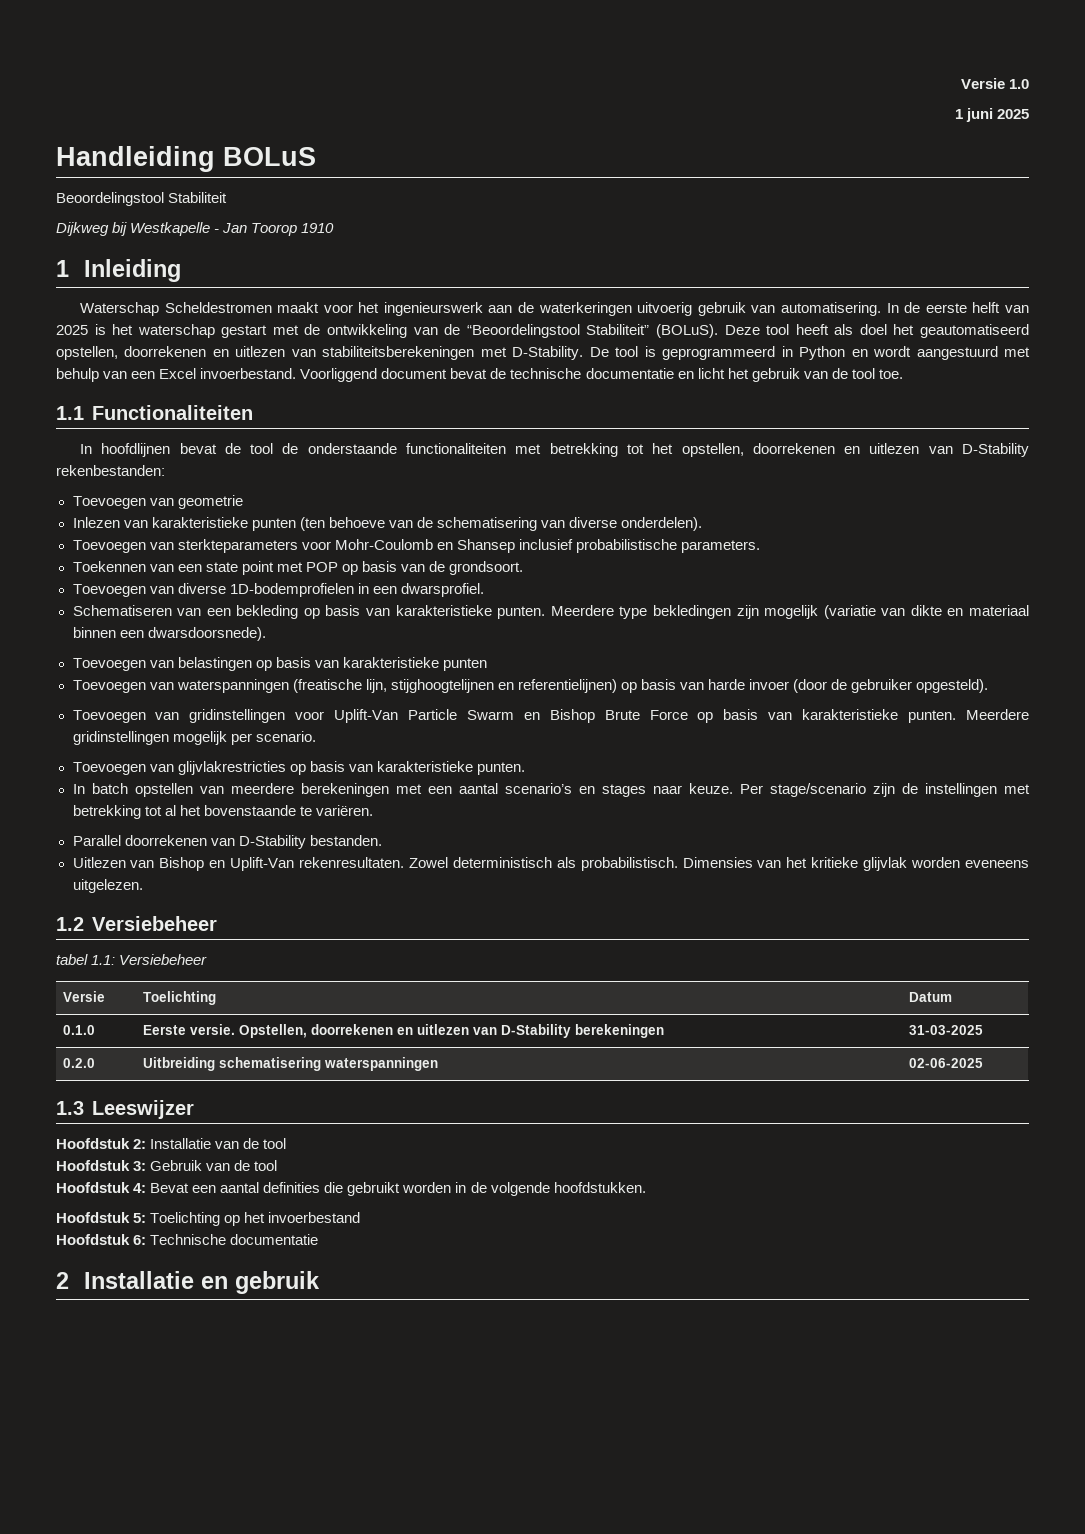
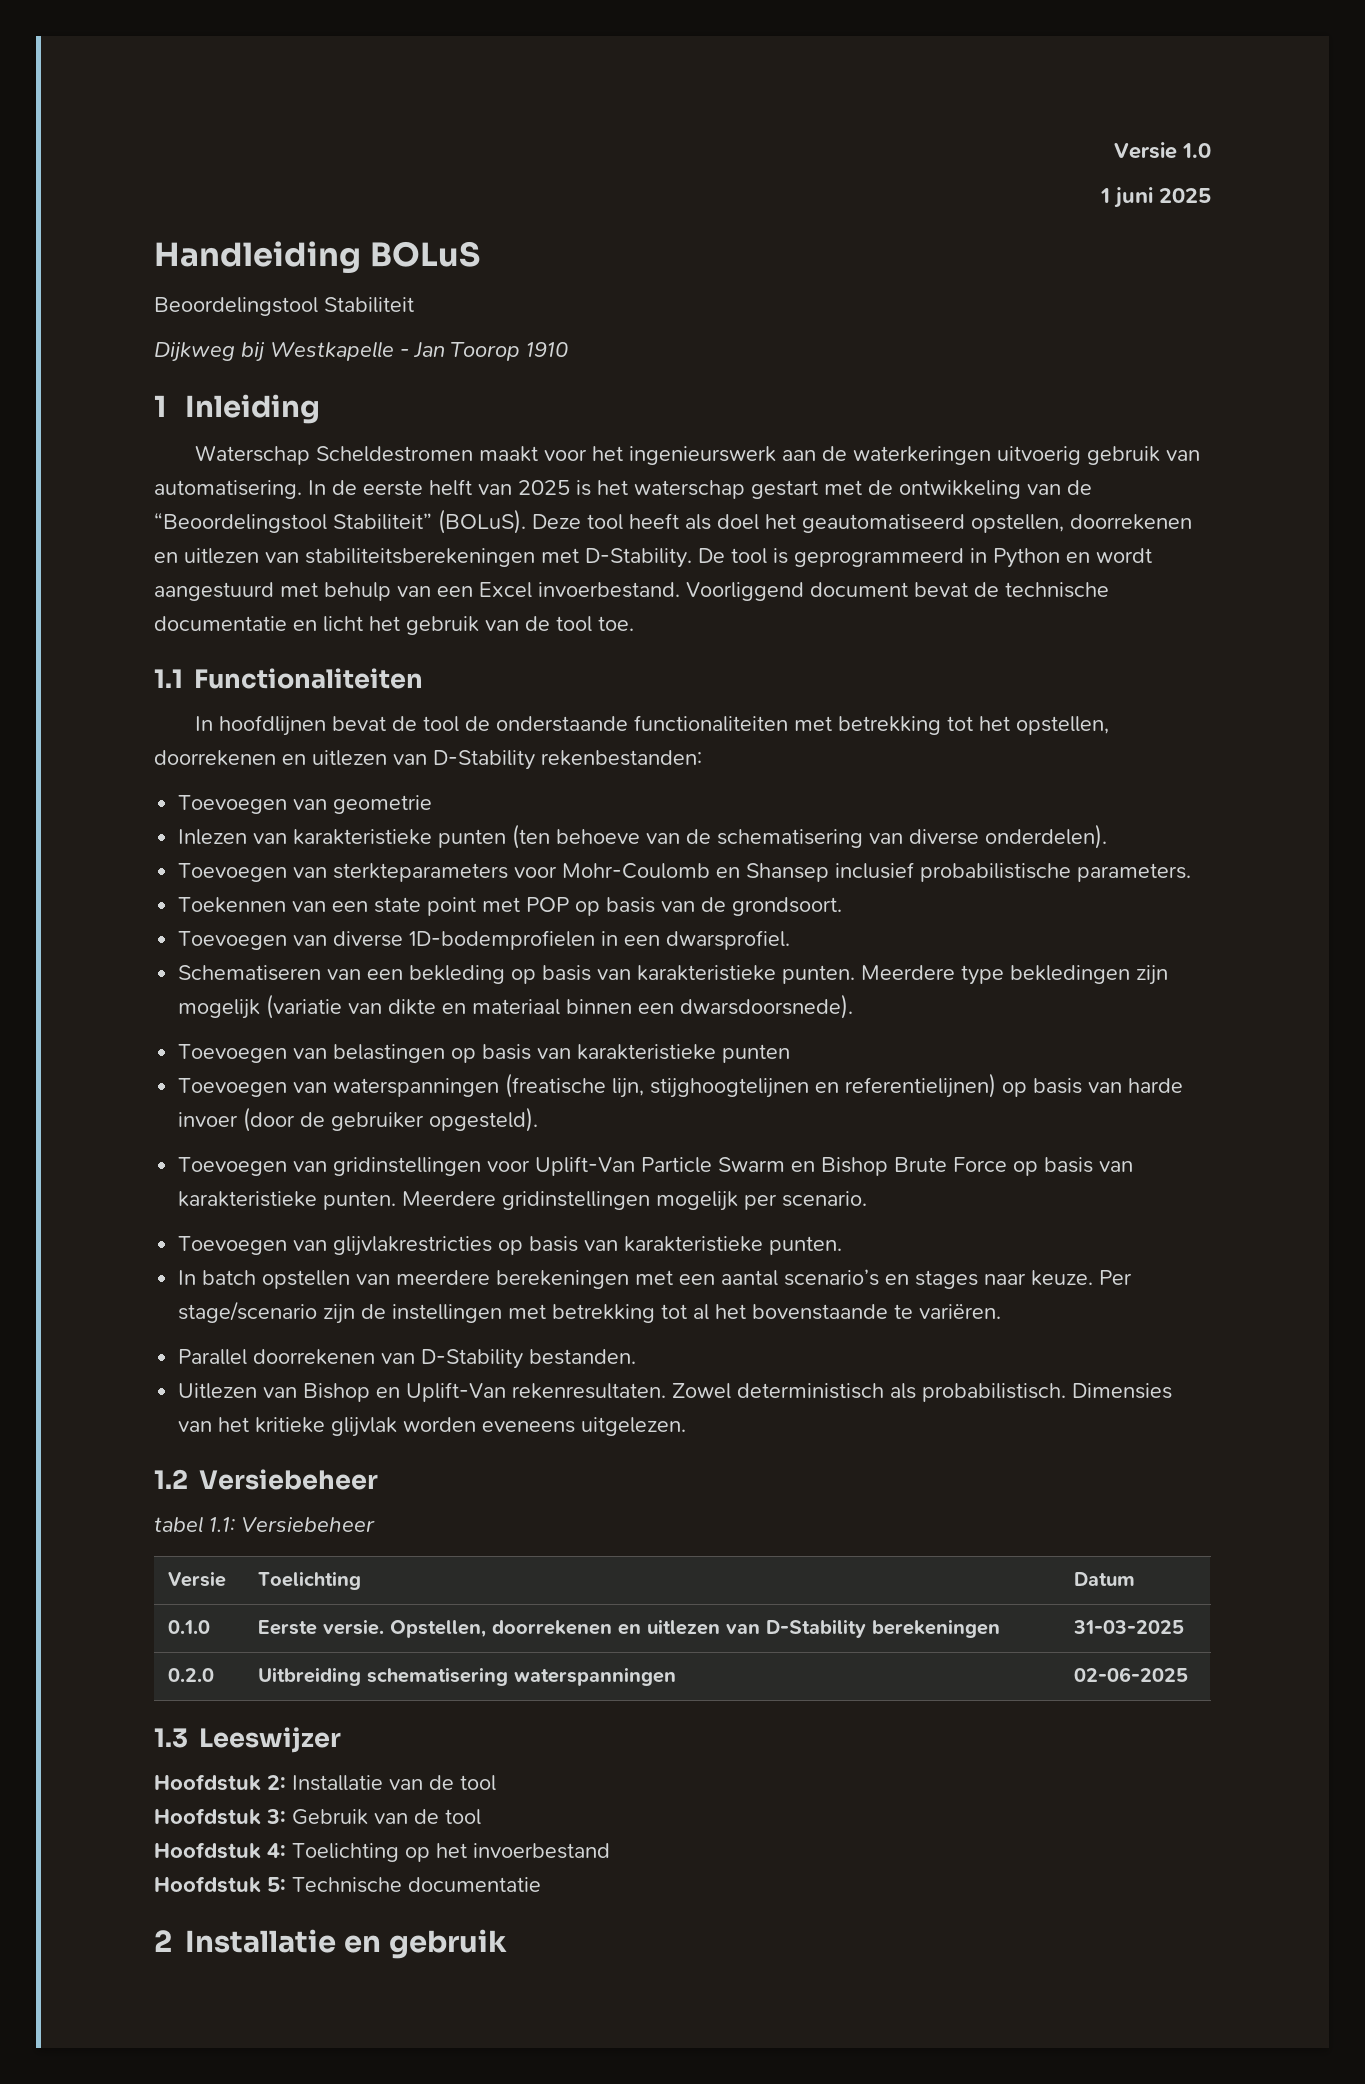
[150,1182,646,1196] [56,1212,147,1223] Bevat een aantal definities die gebruikt worden in de volgende hoofdstukken. // Hoofdstuk 5: -> (286, 1850) none
[133,1235,147,1245] 6: -> [267,1877,286,1892] 5:

